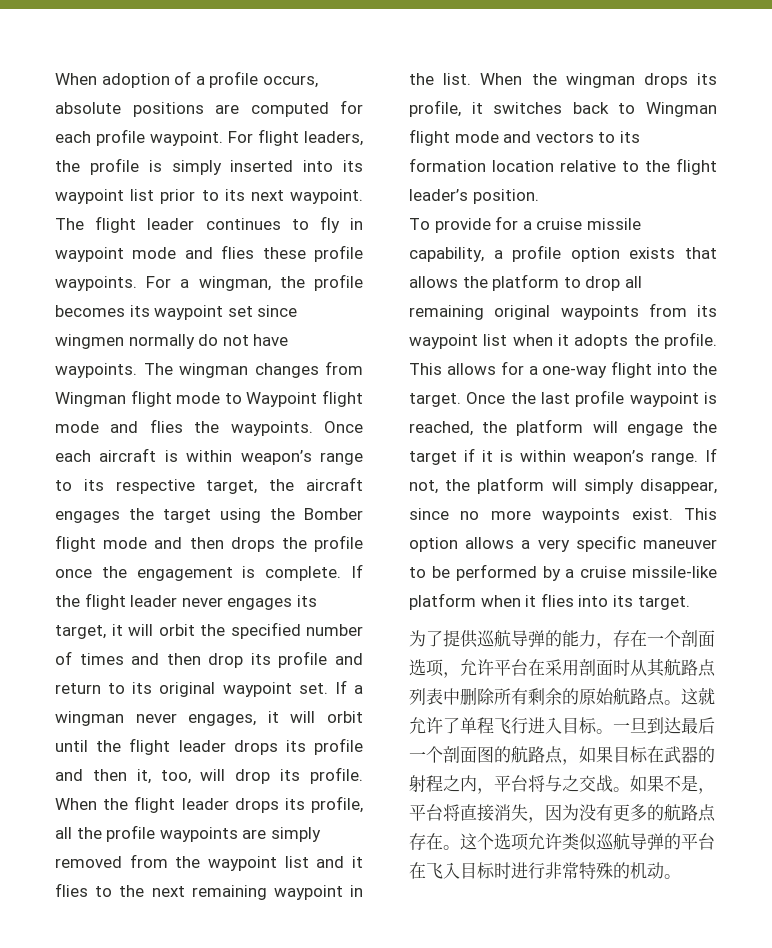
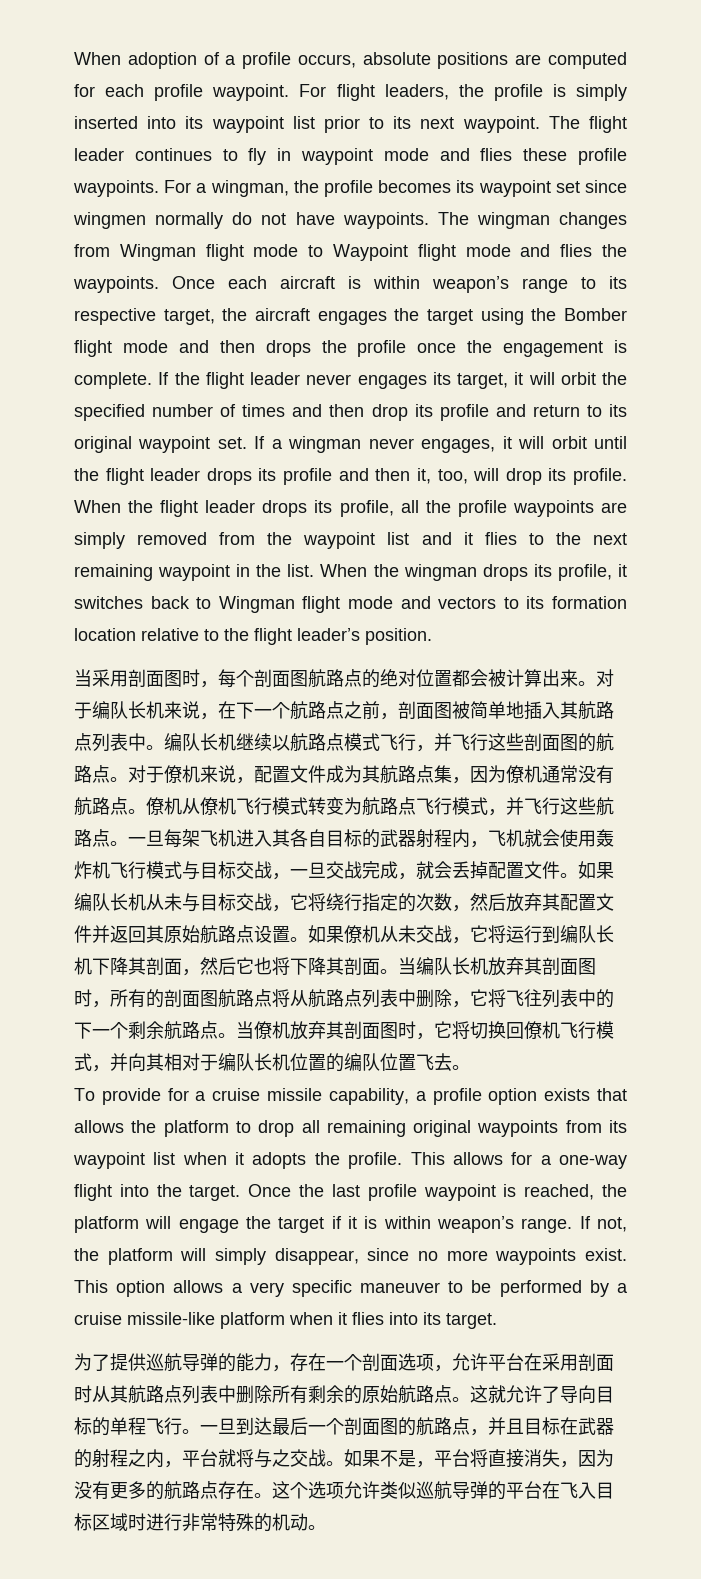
(539, 196) none -> [74,669,614,688] [74,701,614,720] [74,733,614,752] [74,765,614,784] [74,797,614,816] [74,829,614,848] [74,861,614,880] [74,893,614,912] [74,925,614,944] [74,957,596,976] [74,989,614,1008] [74,1021,614,1040] [74,1053,470,1072] // 当采用剖面图时，每个剖面图航路点的绝对位置都会被计算出来。对于编队长机来说，在下一个航路点之前，剖面图被简单地插入其航路点列表中。编队长机继续以航路点模式飞行，并飞行这些剖面图的航路点。对于僚机来说，配置文件成为其航路点集，因为僚机通常没有航路点。僚机从僚机飞行模式转变为航路点飞行模式，并飞行这些航路点。一旦每架飞机进入其各自目标的武器射程内，飞机就会使用轰炸机飞行模式与目标交战，一旦交战完成，就会丢掉配置文件。如果编队长机从未与目标交战，它将绕行指定的次数，然后放弃其配置文件并返回其原始航路点设置。如果僚机从未交战，它将运行到编队长机下降其剖面，然后它也将下降其剖面。当编队长机放弃其剖面图时，所有的剖面图航路点将从航路点列表中删除，它将飞往列表中的下一个剩余航路点。当僚机放弃其剖面图时，它将切换回僚机飞行模式，并向其相对于编队长机位置的编队位置飞去。
[460,717,597,734] 单程飞行进入目标 -> [560,1385,614,1403] [74,1417,182,1436] 导向目标的单程飞行
[579,746,613,763] 如果 -> [488,1417,524,1435] 并且
(528, 783) none -> [218,1449,236,1467] 就
(495, 870) none -> [92,1513,128,1531] 区域

